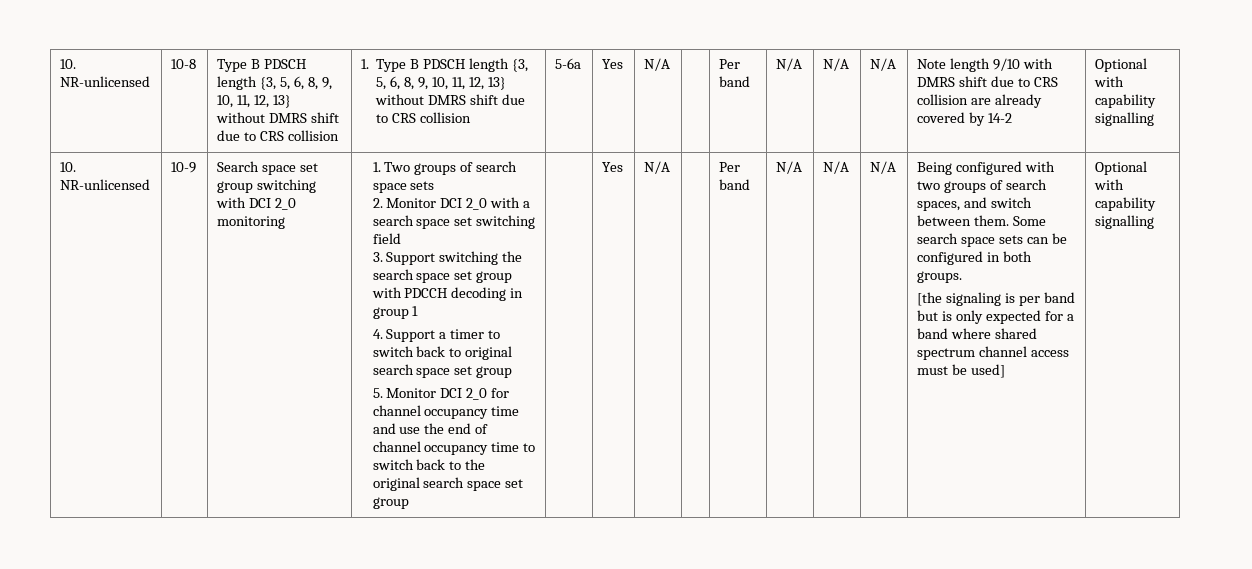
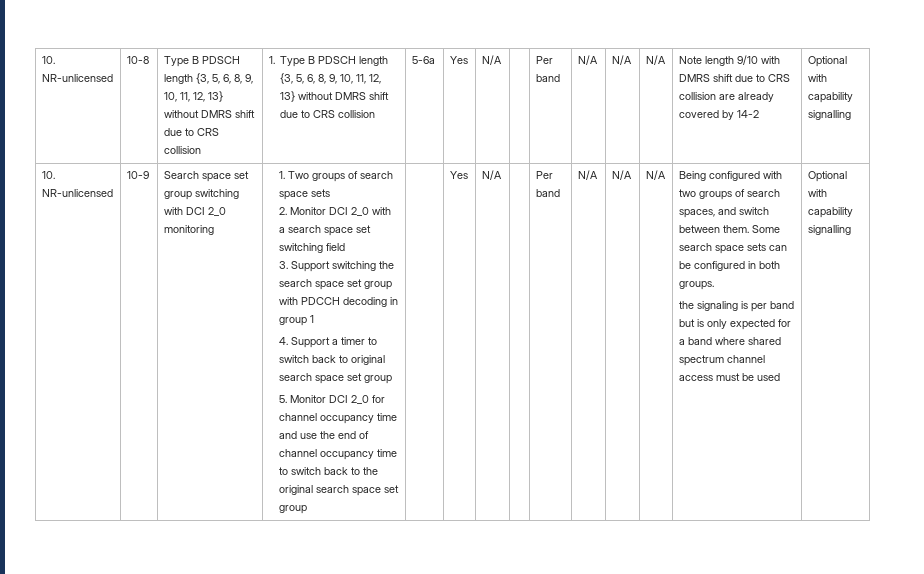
[917,292,943,306] [the -> [678,301,694,309] the
[970,364,1005,378] used] -> [756,373,780,381] used

